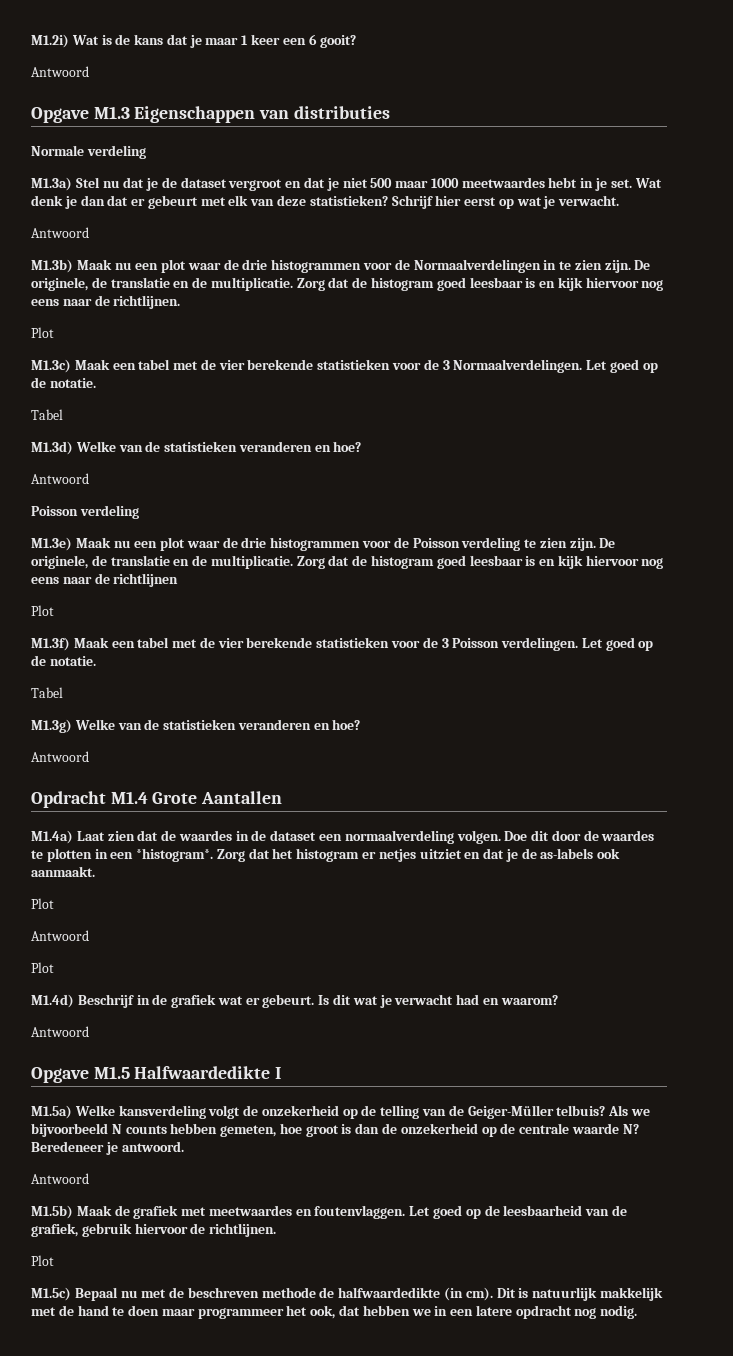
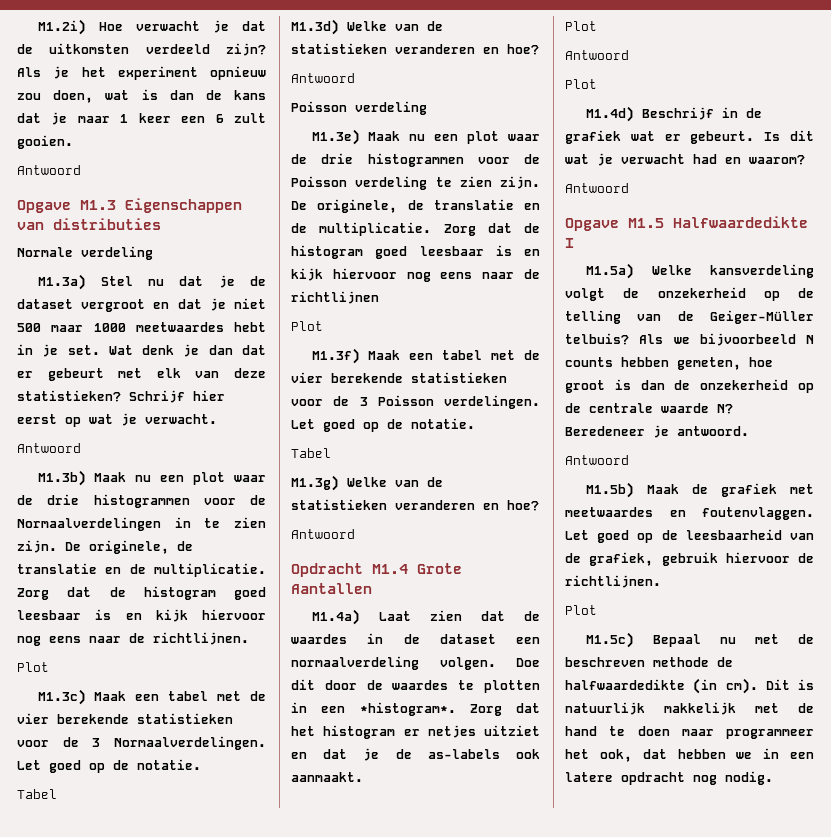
[71,35,112,45] Wat is -> [98,20,266,33] [17,43,266,56] [17,66,266,80] [17,89,194,103] Hoe verwacht je dat de uitkomsten verdeeld zijn? Als je het experiment opnieuw zou doen, wat is dan
[320,35,357,48] gooit? -> [233,113,266,123] [17,135,73,149] zult gooien.

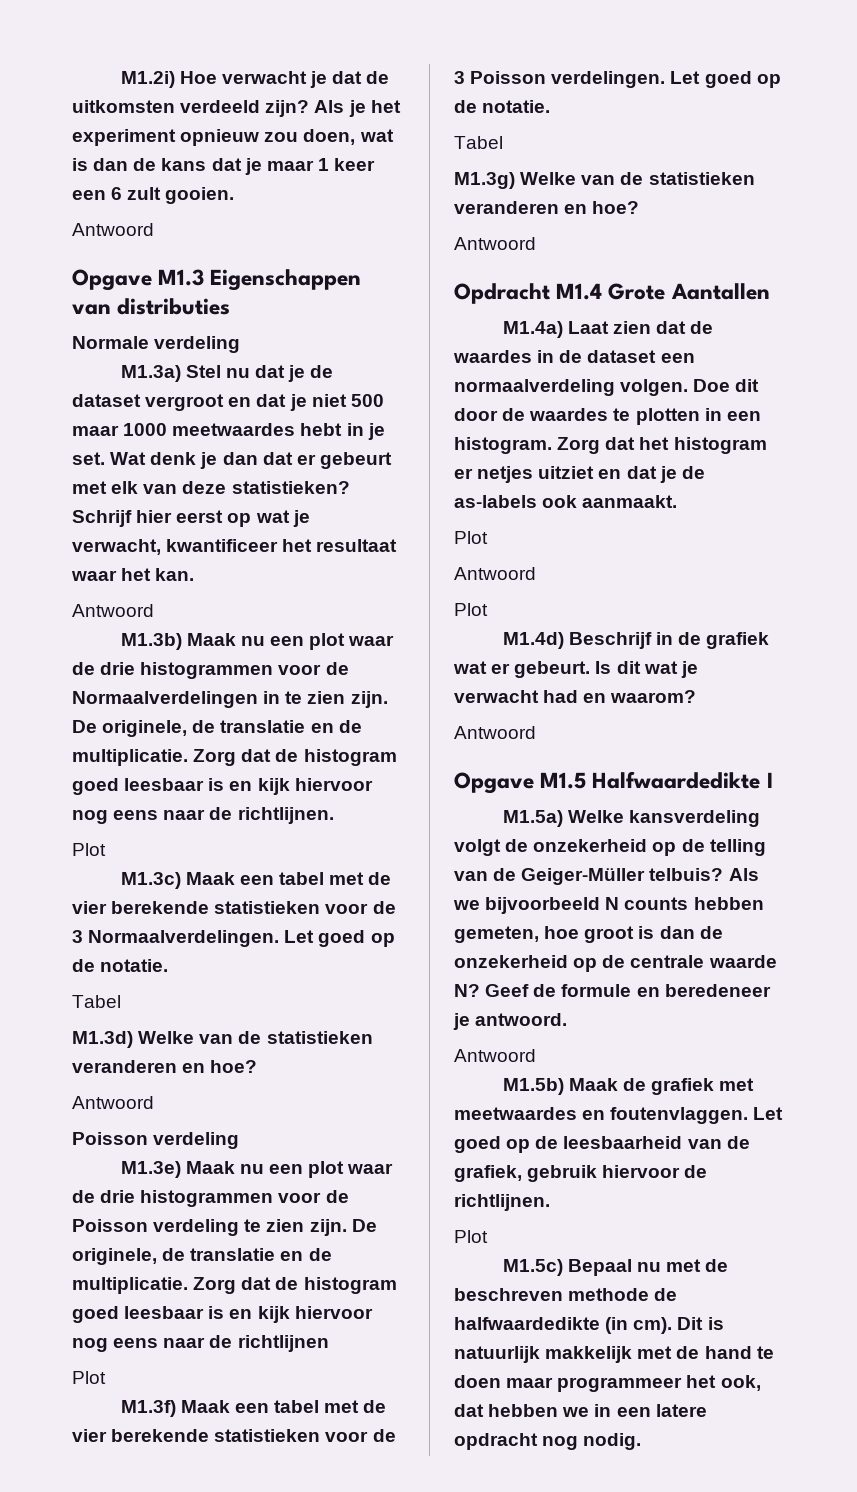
[145,414,217,424] verwacht. -> [72,539,398,555] [71,568,195,581] verwacht, kwantificeer het resultaat waar het kan.
[359,702,456,716] *histogram*. -> [454,437,552,454] histogram.
[565,426,645,436] Beredeneer -> [485,984,771,997] Geef de formule en beredeneer

